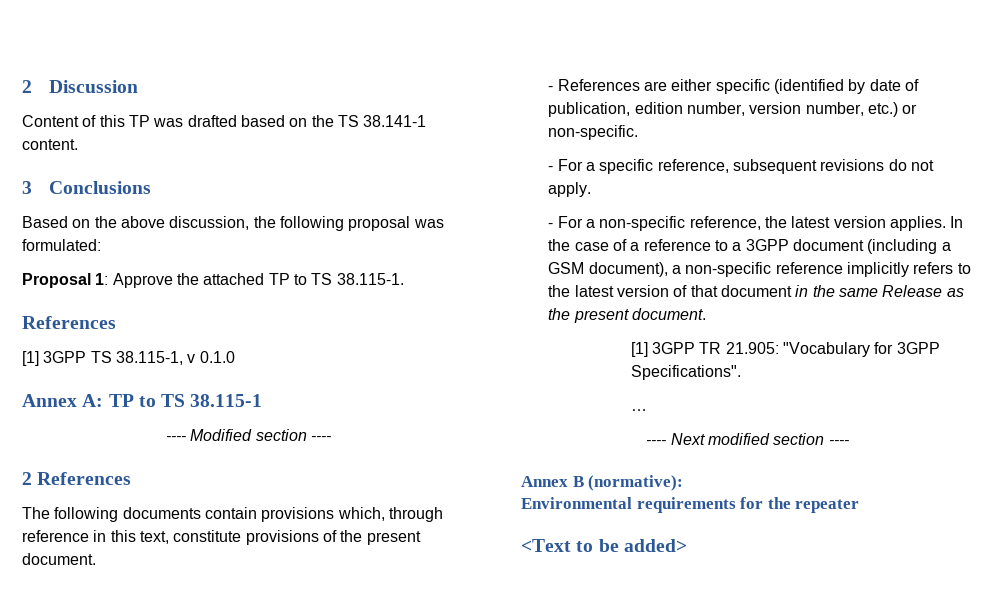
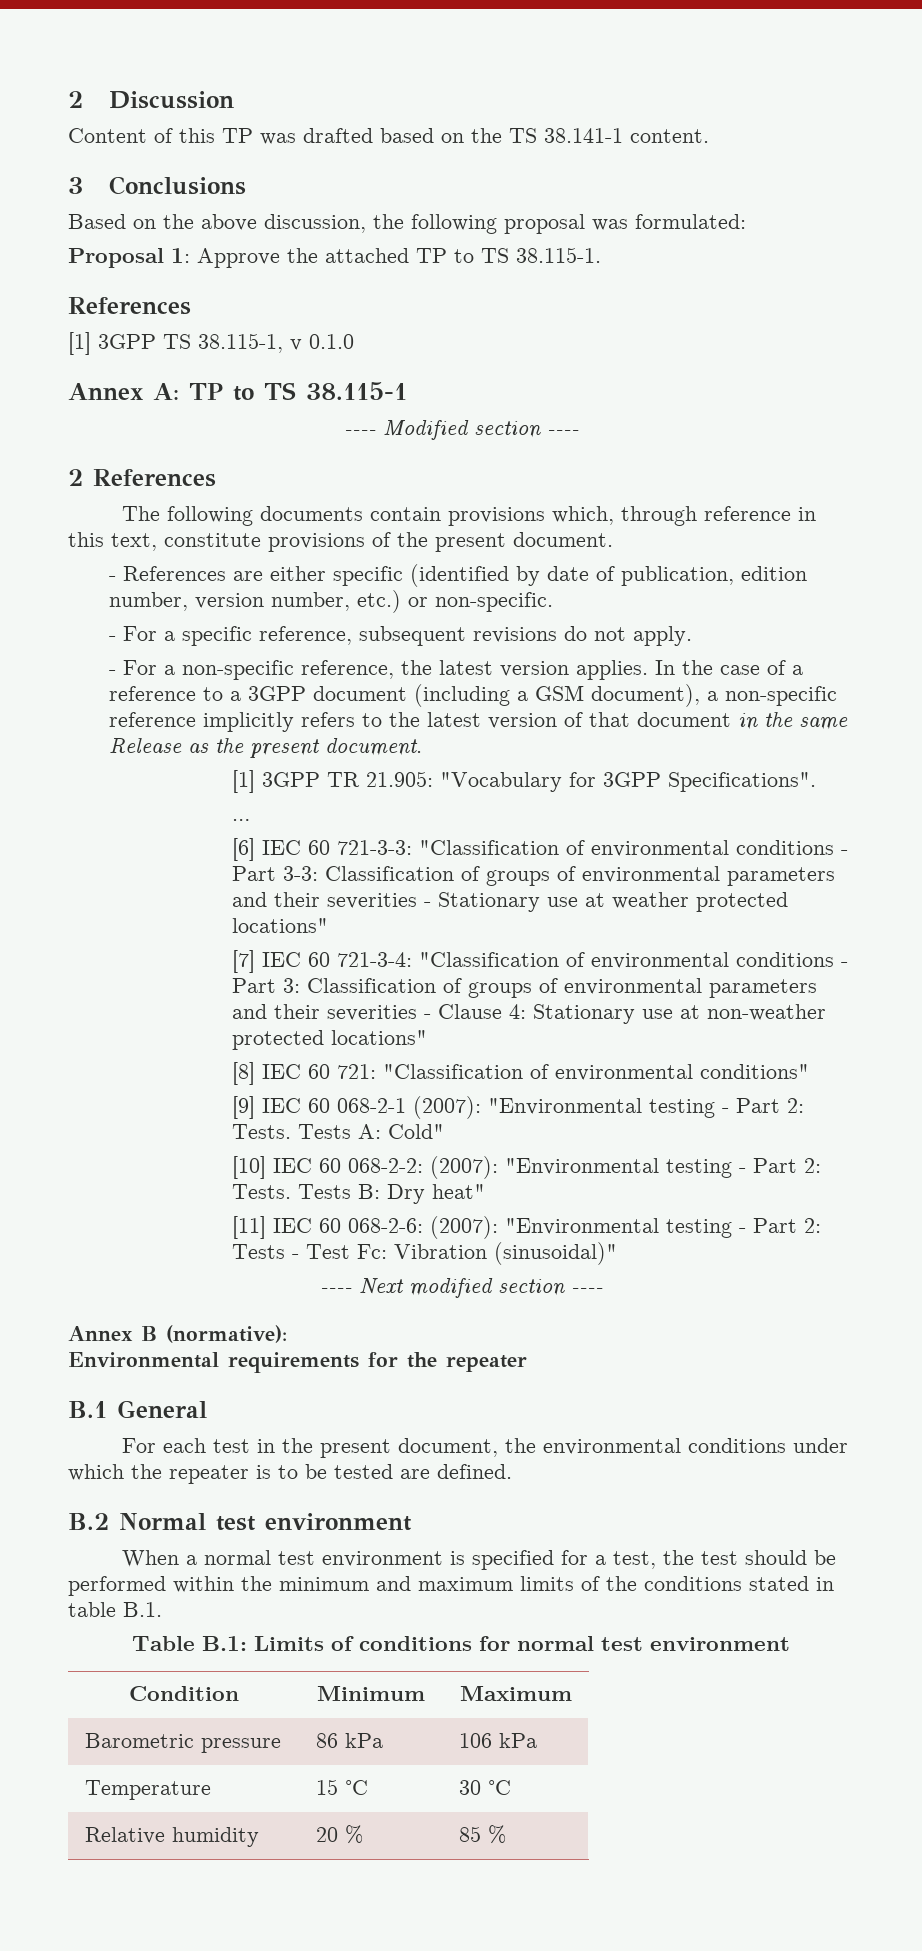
(647, 410) none -> [231,838,848,861] [231,866,835,886] [231,892,788,912] [231,918,328,933] [231,950,848,973] [231,978,817,998] [231,1004,826,1024] [231,1030,427,1050] [231,1062,809,1085] [231,1096,804,1119] [231,1124,444,1139] [231,1156,821,1179] [231,1184,485,1204] [231,1216,821,1239] [231,1242,617,1265] // [6] IEC 60 721-3-3: "Classification of environmental conditions - Part 3-3: Classification of groups of environmental parameters and their severities - Stationary use at weather protected locations" // [7] IEC 60 721-3-4: "Classification of environmental conditions - Part 3: Classification of groups of environmental parameters and their severities - Clause 4: Stationary use at non-weather protected locations" // [8] IEC 60 721: "Classification of environmental conditions" // [9] IEC 60 068-2-1 (2007): "Environmental testing - Part 2: Tests. Tests A: Cold" // [10] IEC 60 068-2-2: (2007): "Environmental testing - Part 2: Tests. Tests B: Dry heat" // [11] IEC 60 068-2-6: (2007): "Environmental testing - Part 2: Tests - Test Fc: Vibration (sinusoidal)"
[521,539,687,552] <Text to be added> -> [68,1400,207,1418] [121,1438,848,1458] [68,1464,512,1484] [68,1513,412,1531] [121,1550,836,1570] [68,1576,834,1596] [68,1602,162,1617] [132,1636,790,1651] [129,1686,239,1701] [317,1686,425,1701] [459,1686,572,1701] [84,1733,281,1753] [315,1733,383,1748] [458,1733,537,1748] [84,1780,211,1800] [315,1779,368,1795] [458,1780,511,1795] [84,1827,259,1847] [315,1825,363,1844] [458,1825,506,1844] B.1 General // For each test in the present document, the environmental conditions under which the repeater is to be tested are defined. // B.2 Normal test environment // When a normal test environment is specified for a test, the test should be performed within the minimum and maximum limits of the conditions stated in table B.1. // Table B.1: Limits of conditions for normal test environment // Condition | Minimum | Maximum // Barometric pressure | 86 kPa | 106 kPa // Temperature | 15 °C | 30 °C // Relative humidity | 20 % | 85 %

